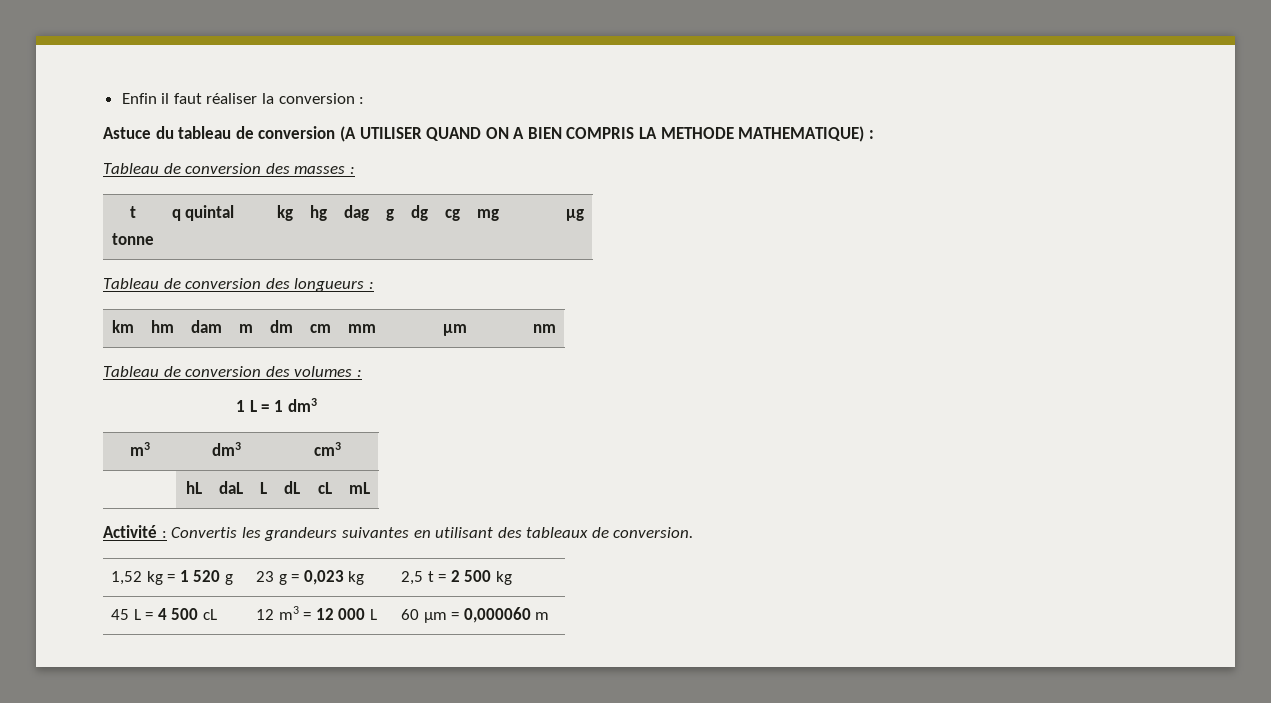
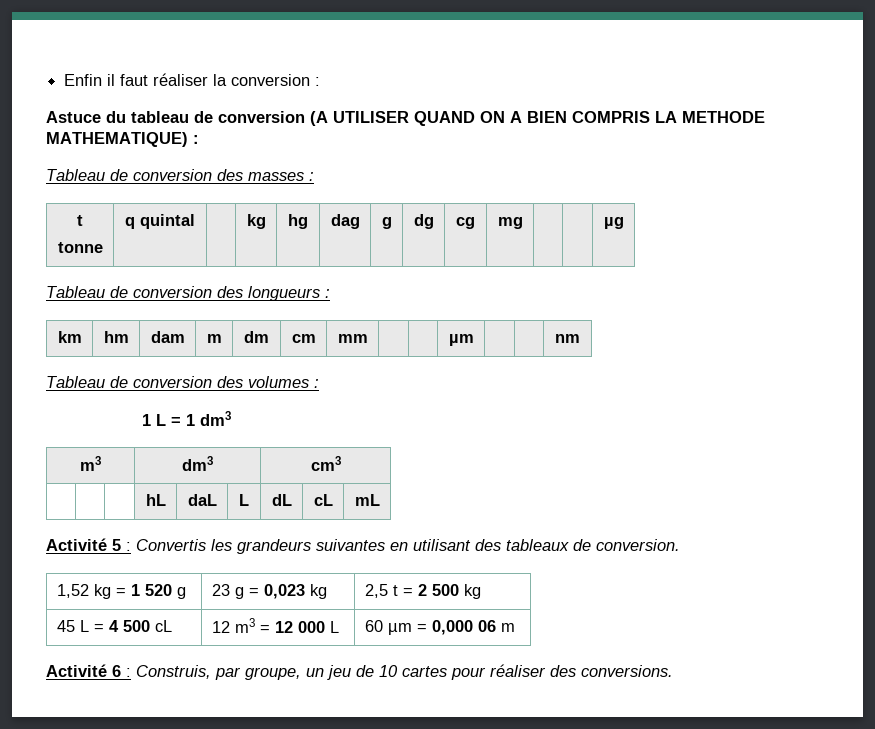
(157, 531) none -> [112,539,121,551] 5
[463,607,550,623] 0,000060 m -> [431,620,515,635] [46,664,673,680] 0,000 06 m // Activité 6 : Construis, par groupe, un jeu de 10 cartes pour réaliser des conversions.

